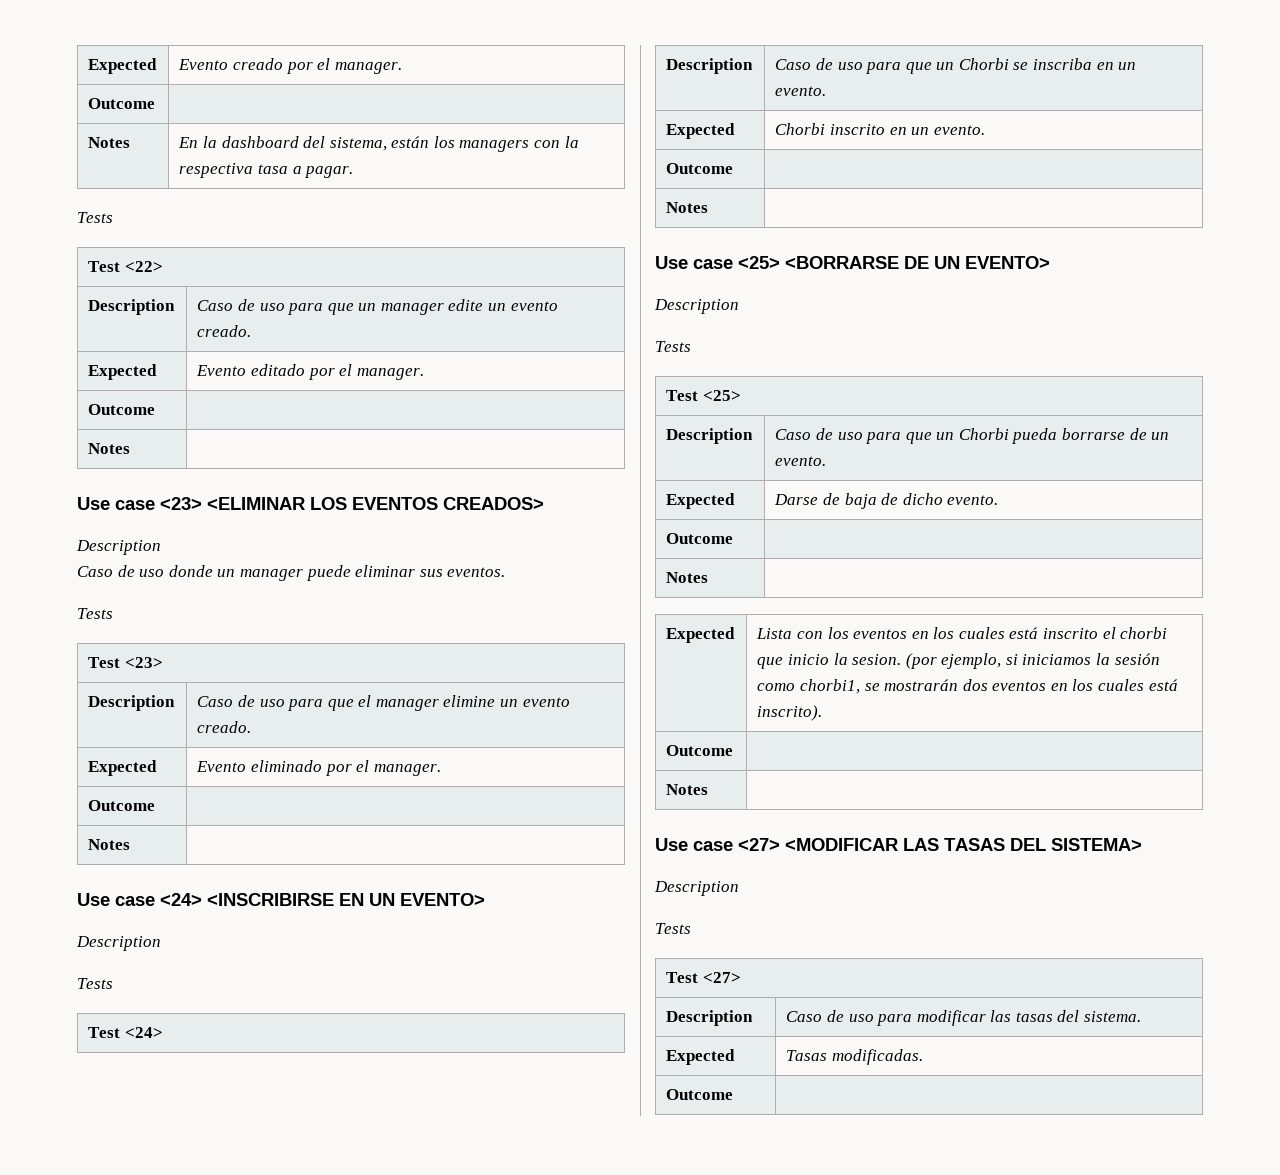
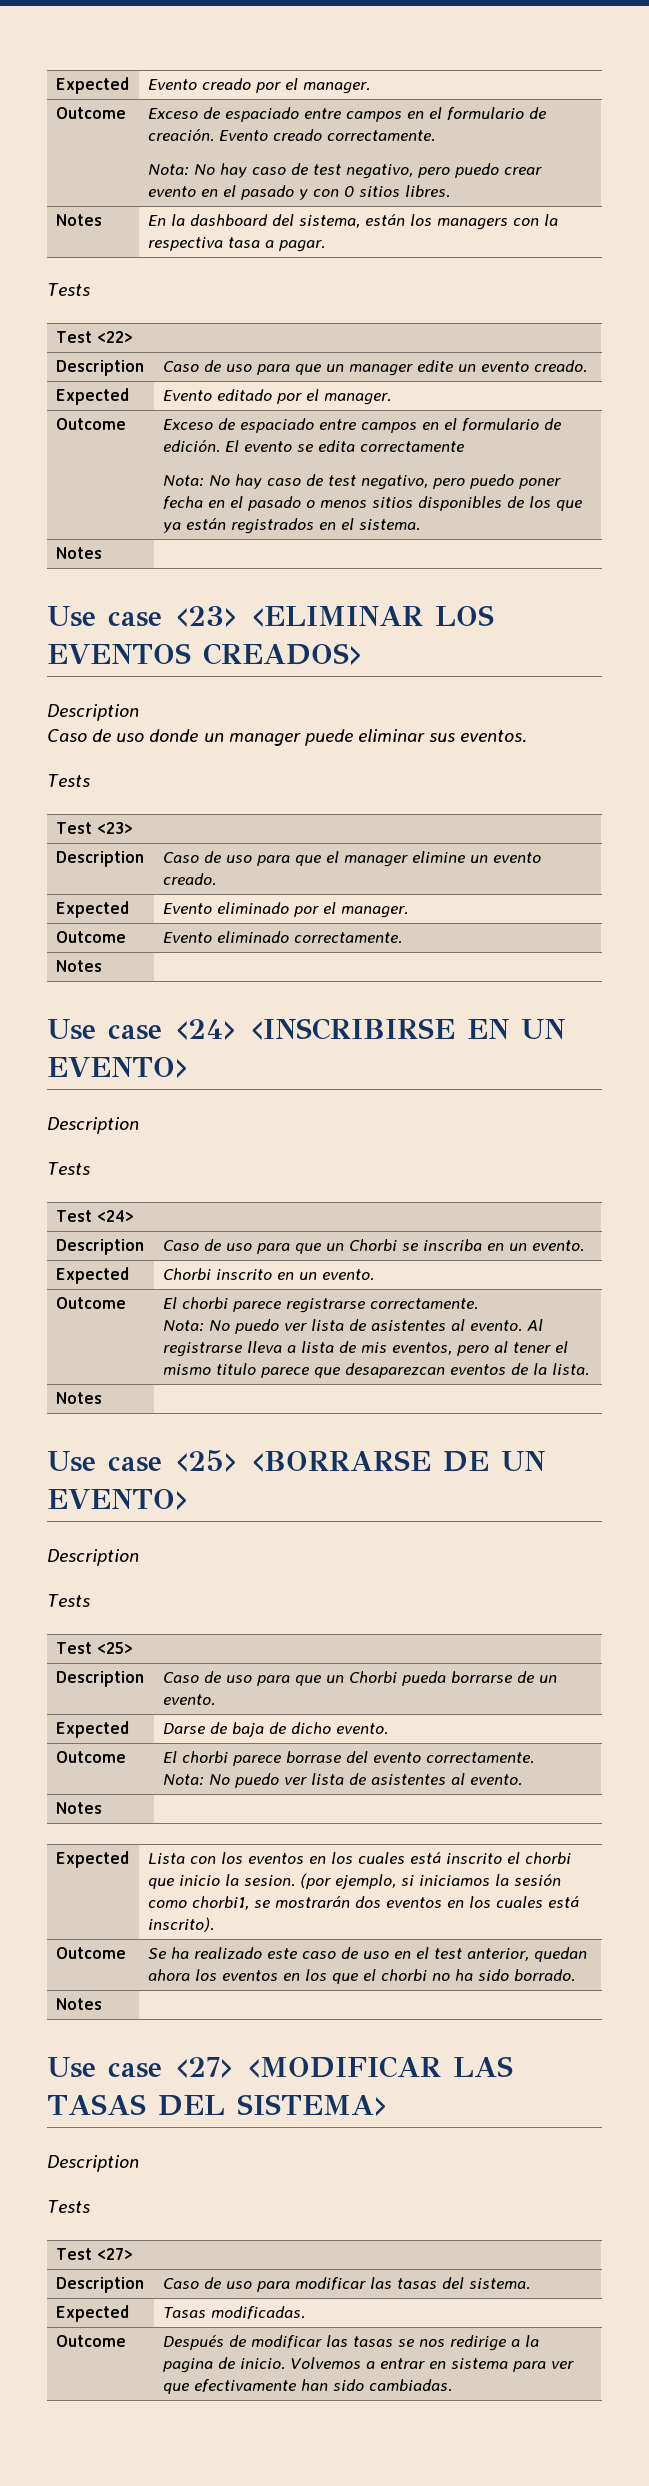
(156, 103) none -> [148,107,547,122] [148,129,436,142] [148,163,543,179] [148,185,451,200] Exceso de espaciado entre campos en el formulario de creación. Evento creado correctamente. // Nota: No hay caso de test negativo, pero puedo crear evento en el pasado y con 0 sitios libres.
(156, 409) none -> [163,418,562,433] [163,440,465,453] [163,474,562,490] [163,496,583,511] [163,518,421,534] Exceso de espaciado entre campos en el formulario de edición. El evento se edita correctamente // Nota: No hay caso de test negativo, pero puedo poner fecha en el pasado o menos sitios disponibles de los que ya están registrados en el sistema.
(156, 805) none -> [163,931,403,944] Evento eliminado correctamente.
(734, 168) none -> [163,1297,479,1313] [163,1319,544,1334] [163,1341,569,1357] [163,1363,590,1378] El chorbi parece registrarse correctamente. // Nota: No puedo ver lista de asistentes al evento. Al registrarse lleva a lista de mis eventos, pero al tener el mismo titulo parece que desaparezcan eventos de la lista.
(734, 538) none -> [163,1751,535,1766] [163,1773,523,1788] El chorbi parece borrase del evento correctamente. // Nota: No puedo ver lista de asistentes al evento.
(734, 750) none -> [148,1947,588,1962] [148,1969,576,1984] Se ha realizado este caso de uso en el test anterior, quedan ahora los eventos en los que el chorbi no ha sido borrado.
(734, 1094) none -> [163,2335,540,2351] [163,2357,575,2373] [163,2379,453,2394] Después de modificar las tasas se nos redirige a la pagina de inicio. Volvemos a entrar en sistema para ver que efectivamente han sido cambiadas.

